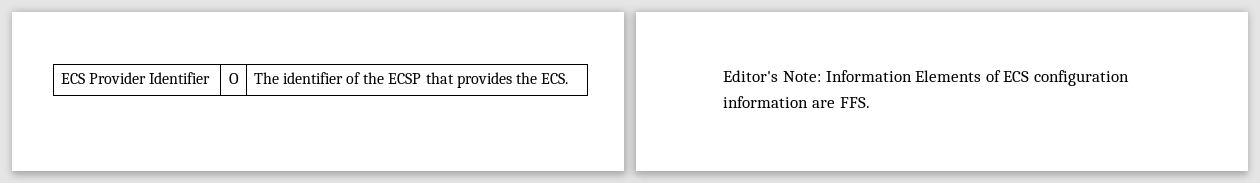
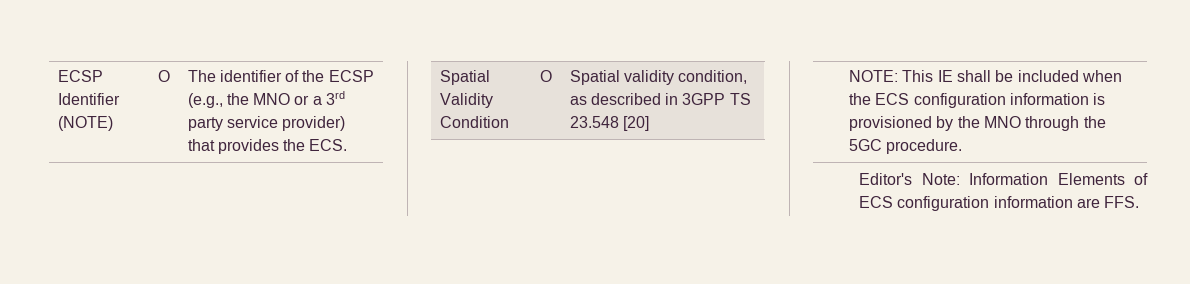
[60,72,146,84] ECS Provider -> [57,70,103,82] ECSP
(211, 78) none -> [57,116,113,131] (NOTE)
[425,72,569,88] that provides the ECS. -> [187,91,346,108] [187,116,346,131] [187,139,348,154] [439,70,490,85] [439,93,493,108] [439,116,509,128] [540,70,552,82] [569,70,748,85] [569,93,751,105] [569,116,649,131] [849,70,1123,82] [849,93,1106,108] [849,116,1106,131] [849,139,963,154] (e.g., the MNO or a 3rd party service provider) that provides the ECS. // Spatial Validity Condition | O | Spatial validity condition, as described in 3GPP TS 23.548 [20] // NOTE: This IE shall be included when the ECS configuration information is provisioned by the MNO through the 5GC procedure.

